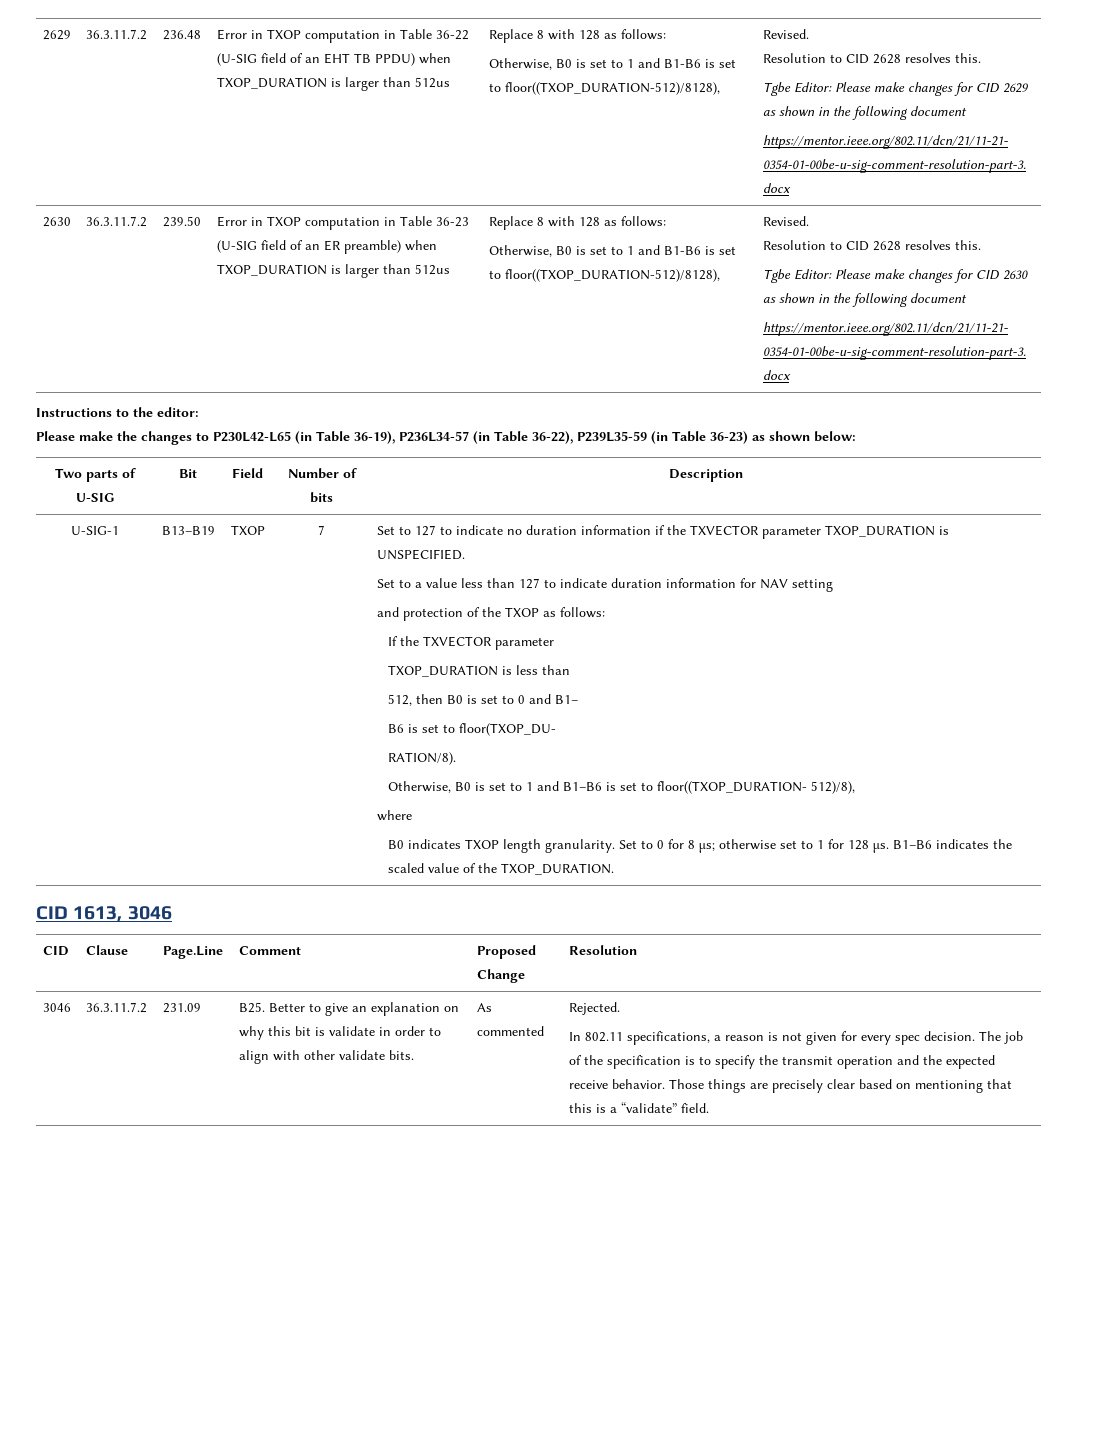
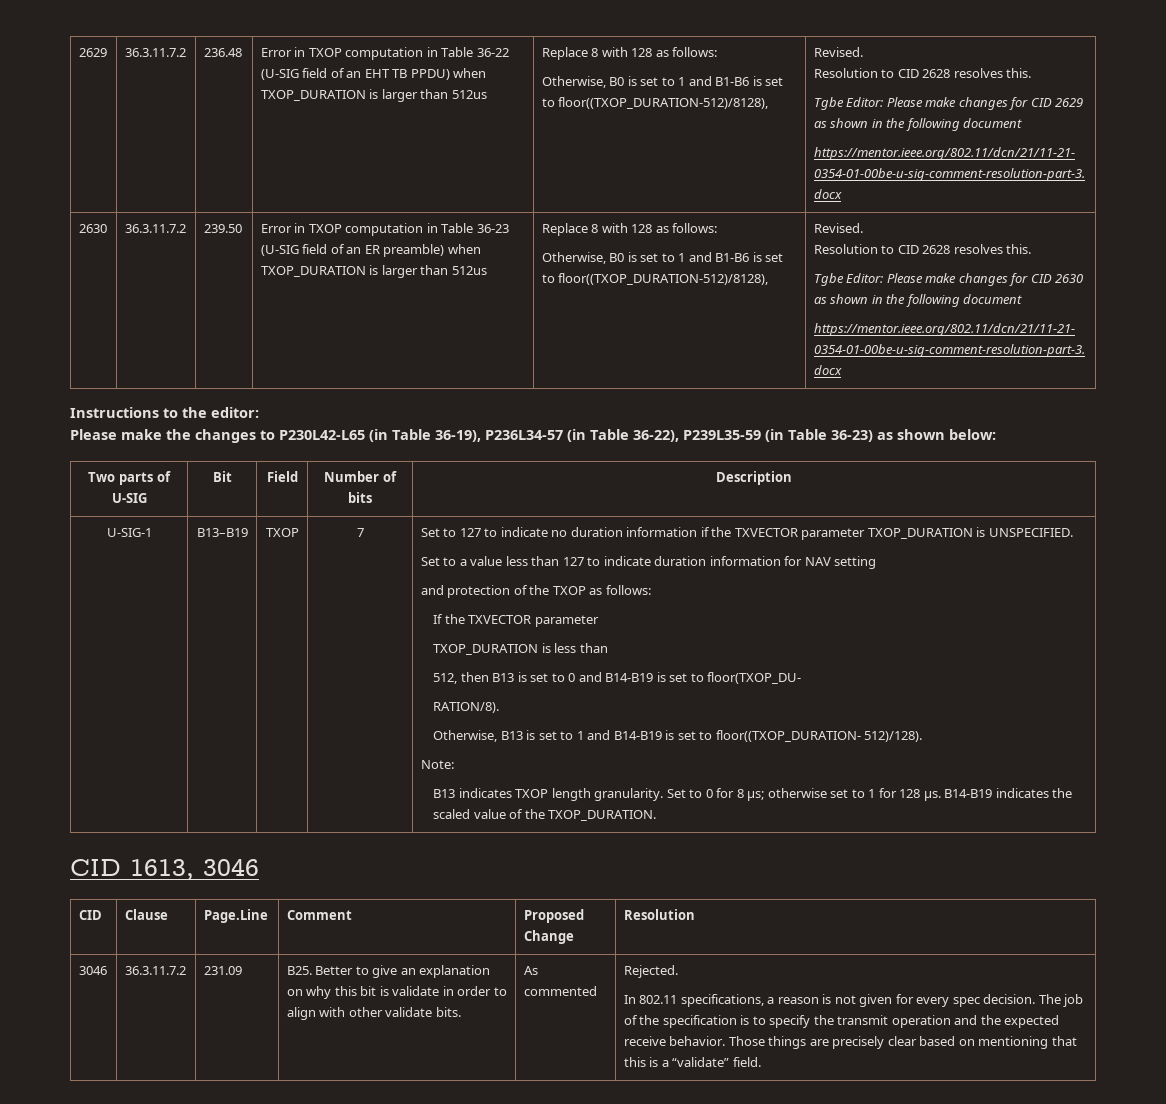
[446,695,463,704] B0 -> [492,673,515,682] B13
[554,695,578,704] [387,724,404,733] B1– // B6 -> [605,673,654,682] B14-B19
[454,781,602,791] B0 is set to 1 and B1–B6 -> [500,730,662,740] B13 is set to 1 and B14-B19
[810,781,855,794] [377,810,413,821] [387,840,404,849] 512)/8), // where // B0 -> [864,731,923,742] [420,760,454,769] [433,789,456,798] 512)/128). // Note: // B13
[892,840,932,849] B1–B6 -> [944,789,993,798] B14-B19

